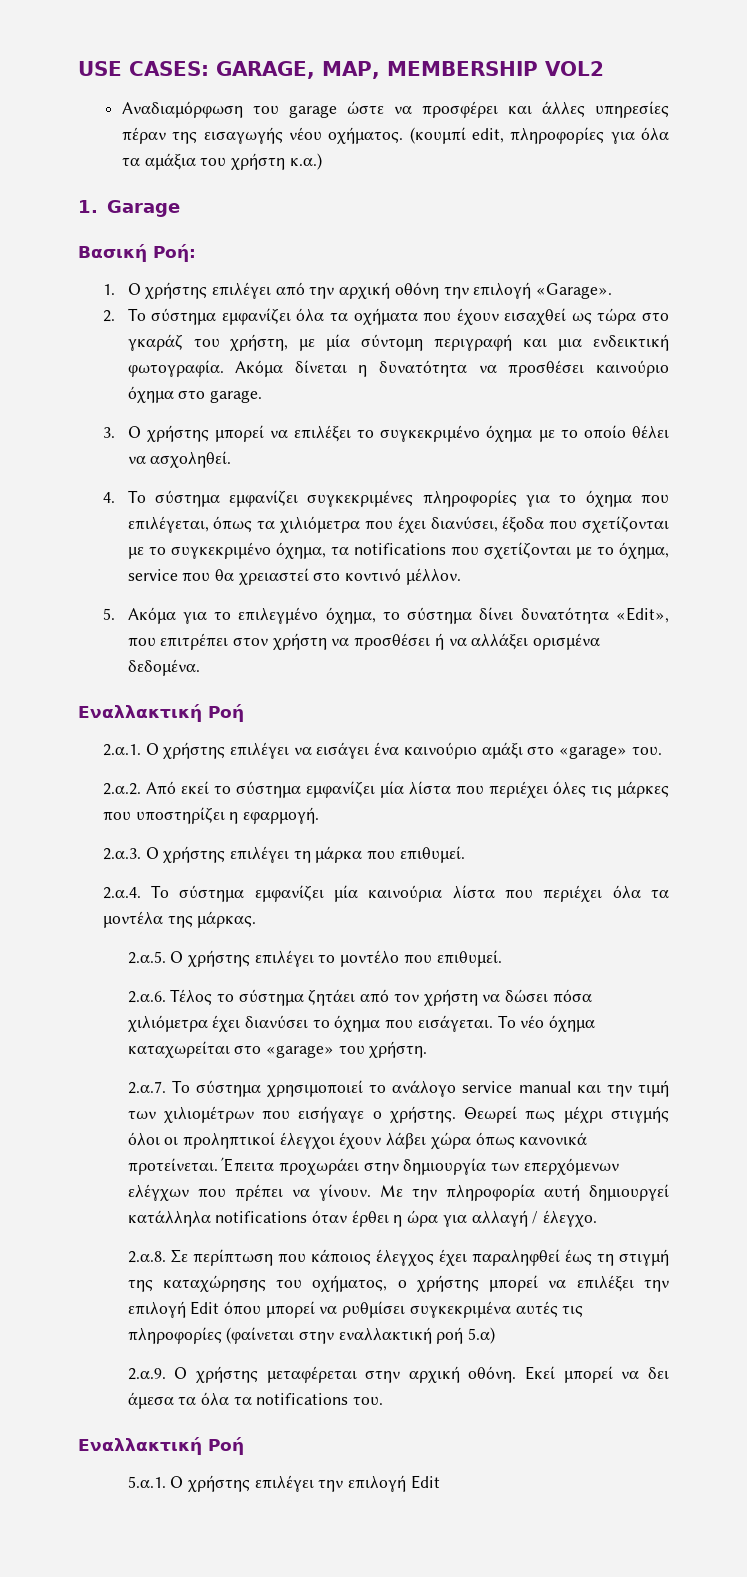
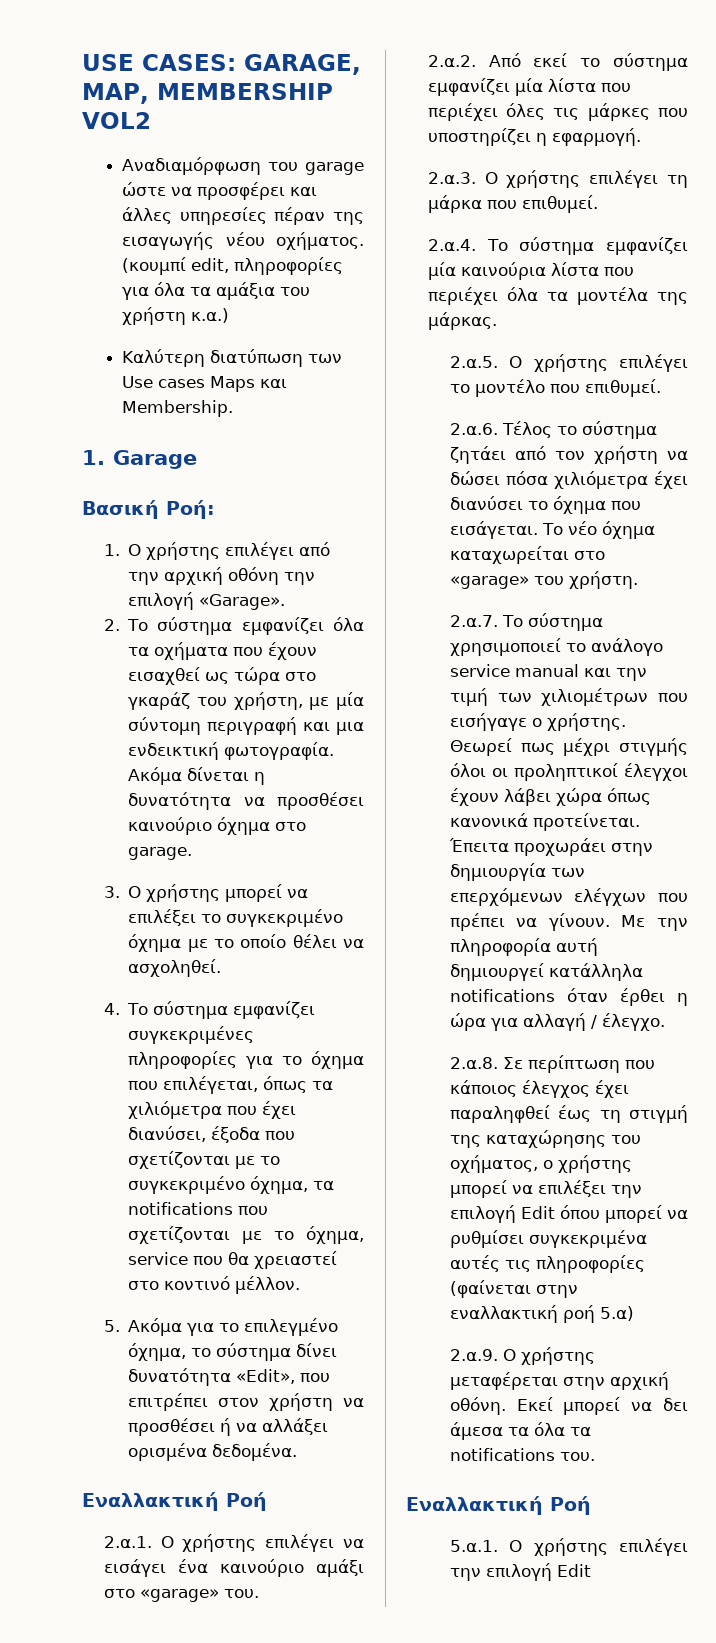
(322, 161) none -> [122,349,343,367] [122,376,288,392] [122,400,234,417] // Καλύτερη διατύπωση των Use cases Maps και Membership.

